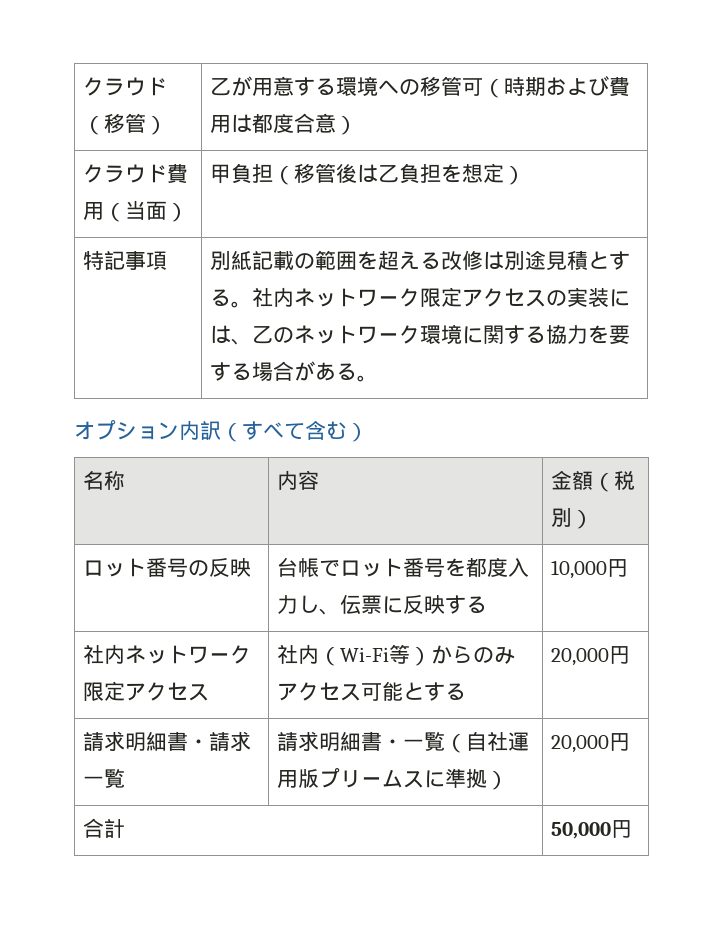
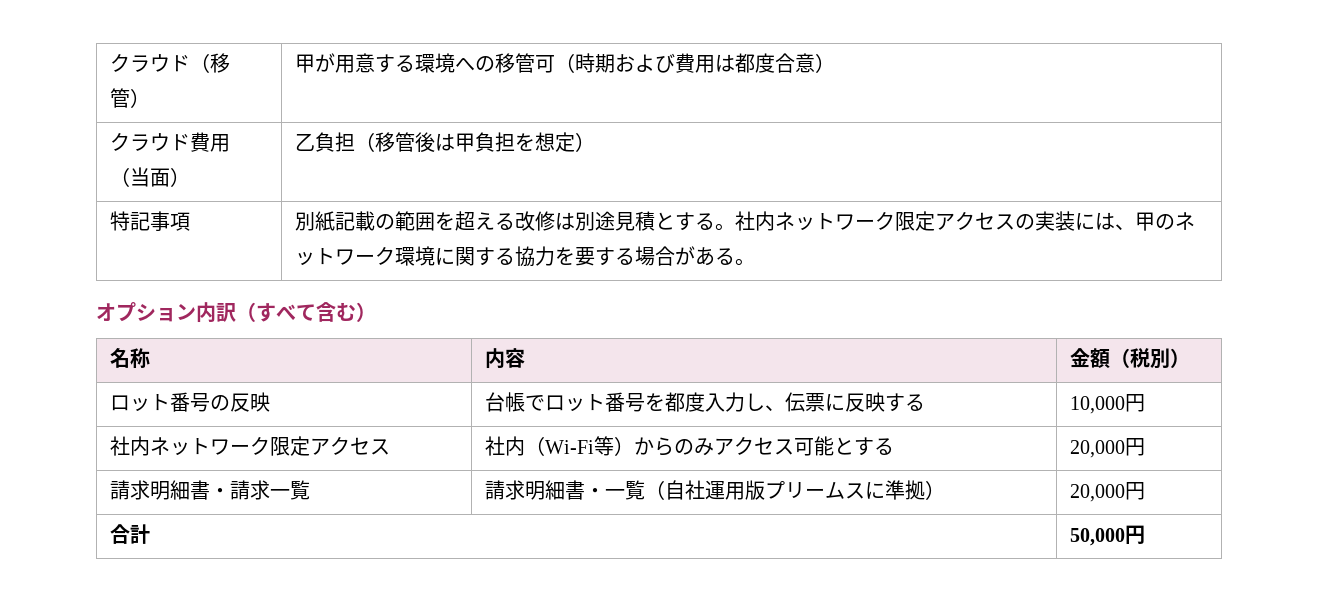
[209,78,231,96] 乙 -> [294,54,315,73] 甲
[209,164,231,184] 甲 -> [294,133,315,151] 乙
[377,165,399,183] 乙 -> [454,133,475,152] 甲
[251,326,273,344] 乙 -> [1134,212,1155,231] 甲

